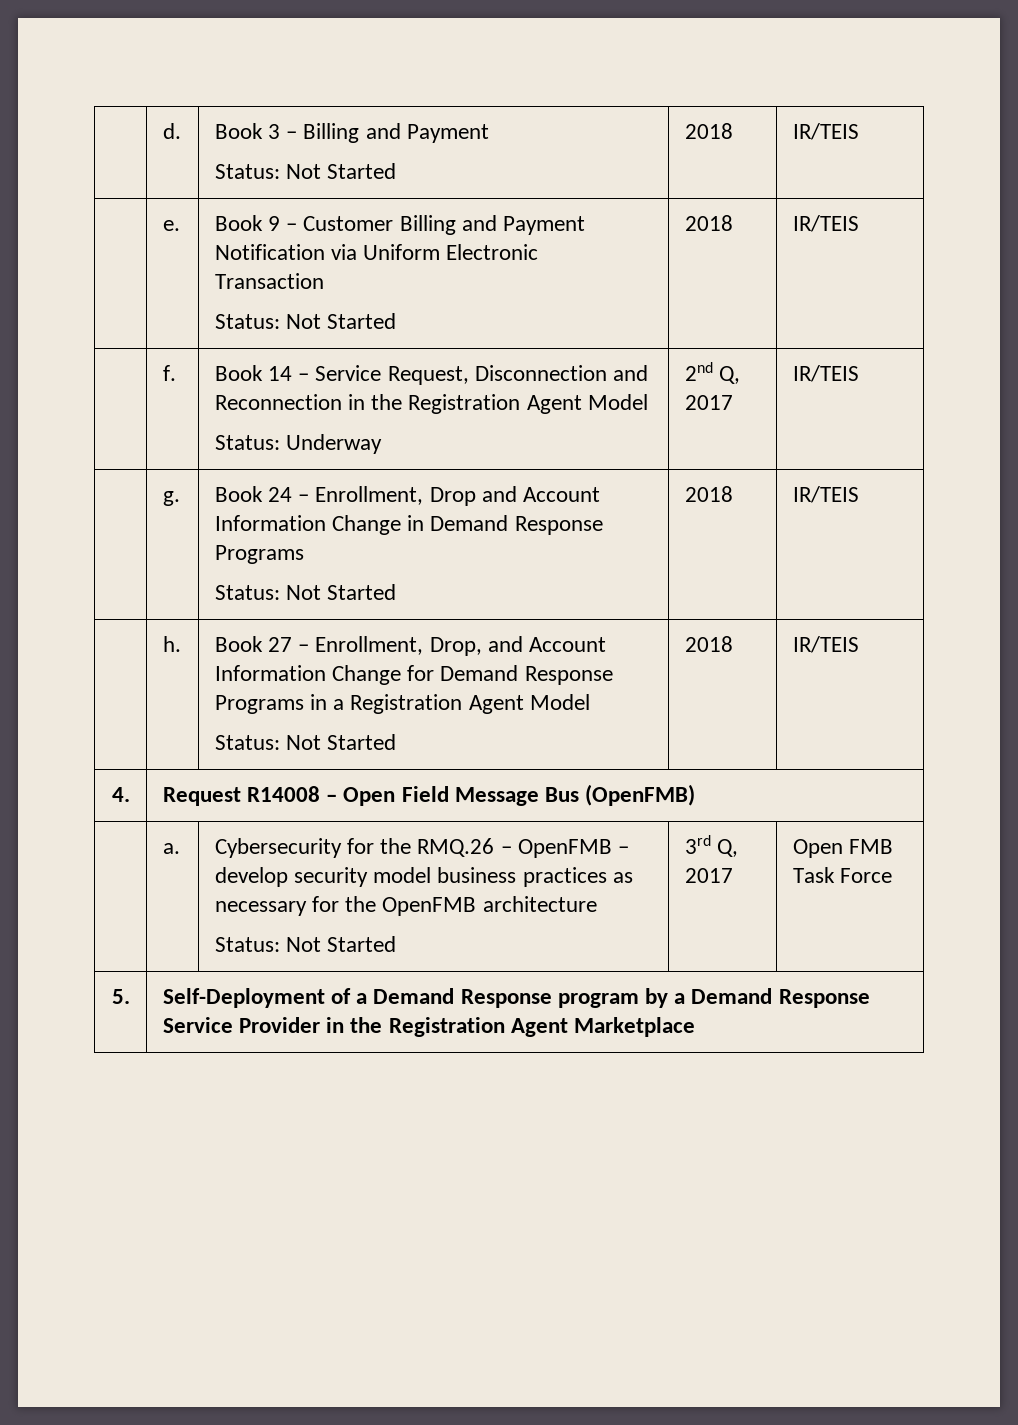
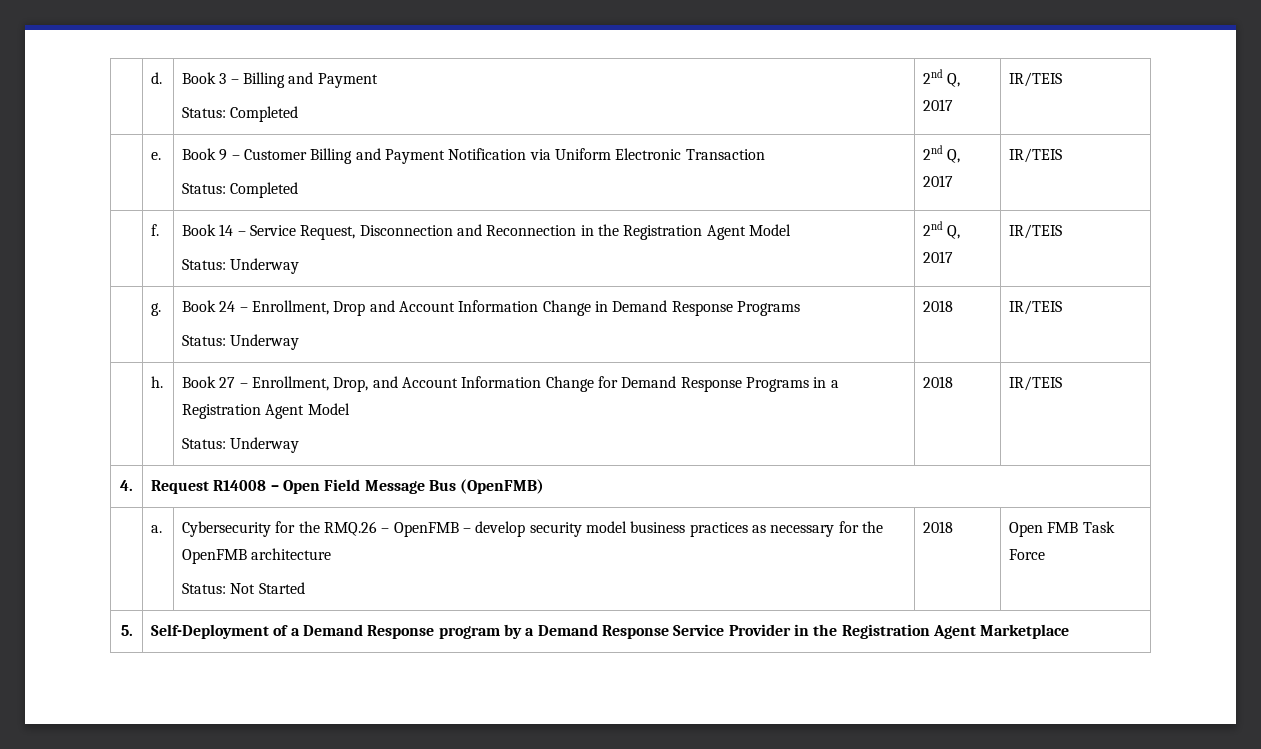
[285,163,397,179] [684,123,733,139] Not Started | 2018 -> [230,106,299,122] [923,69,961,87] [923,99,954,111] Completed | 2nd Q, 2017
[285,313,397,329] [684,215,733,231] Not Started | 2018 -> [230,182,299,198] [923,145,961,163] [923,175,954,187] Completed | 2nd Q, 2017
[285,584,397,600] Not Started -> [230,334,300,350] Underway
[285,734,397,750] Not Started -> [230,437,300,453] Underway
[684,835,738,857] [684,868,733,883] 3rd Q, 2017 -> [923,521,954,533] 2018

